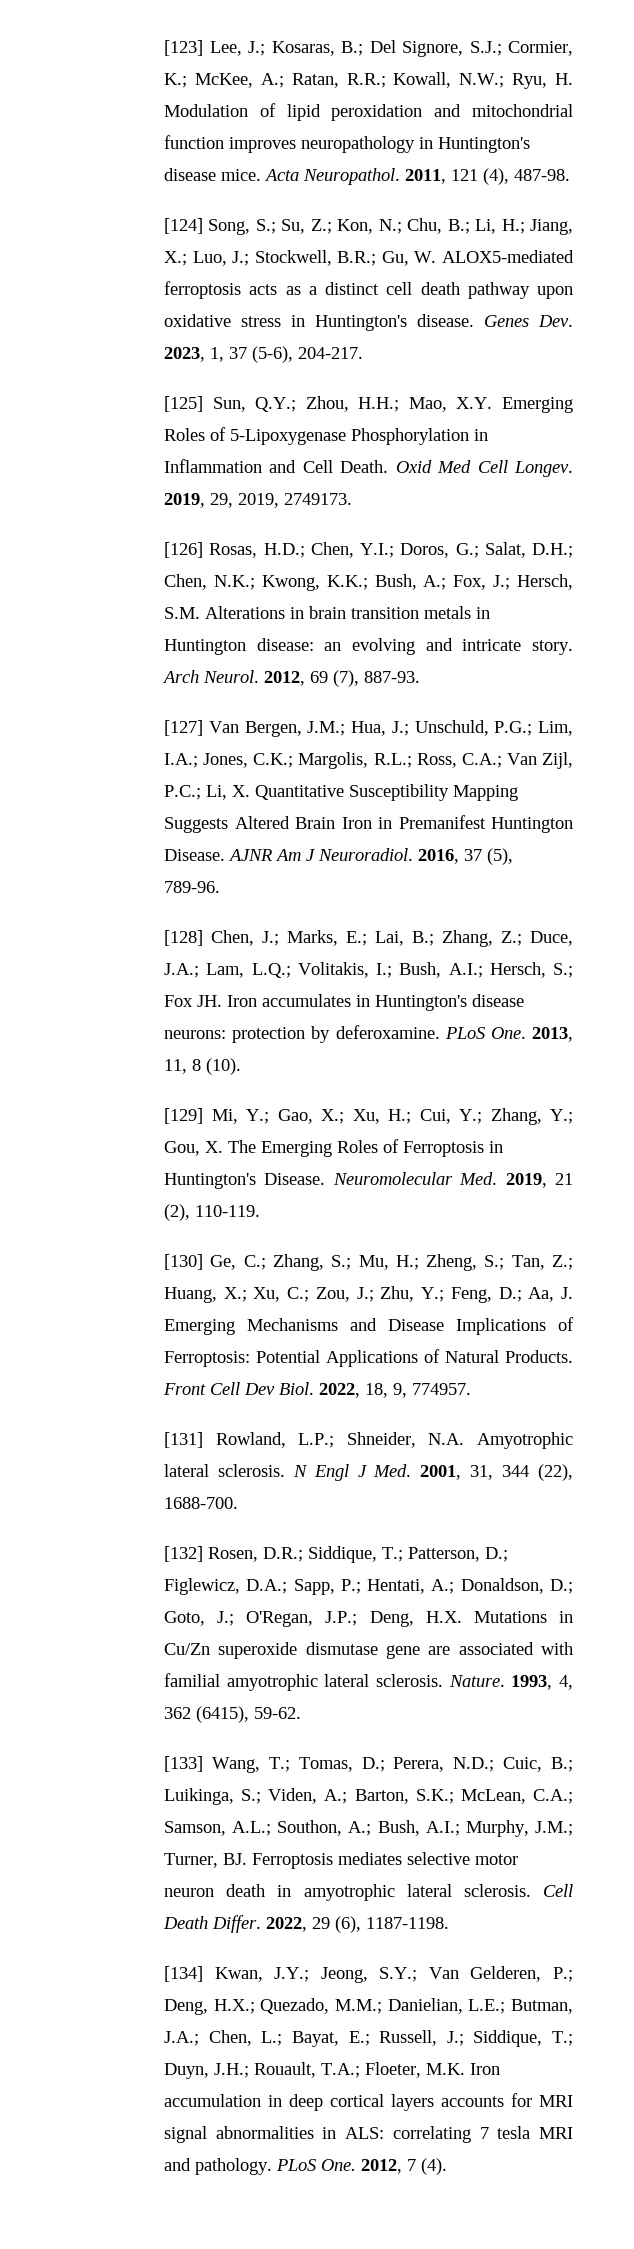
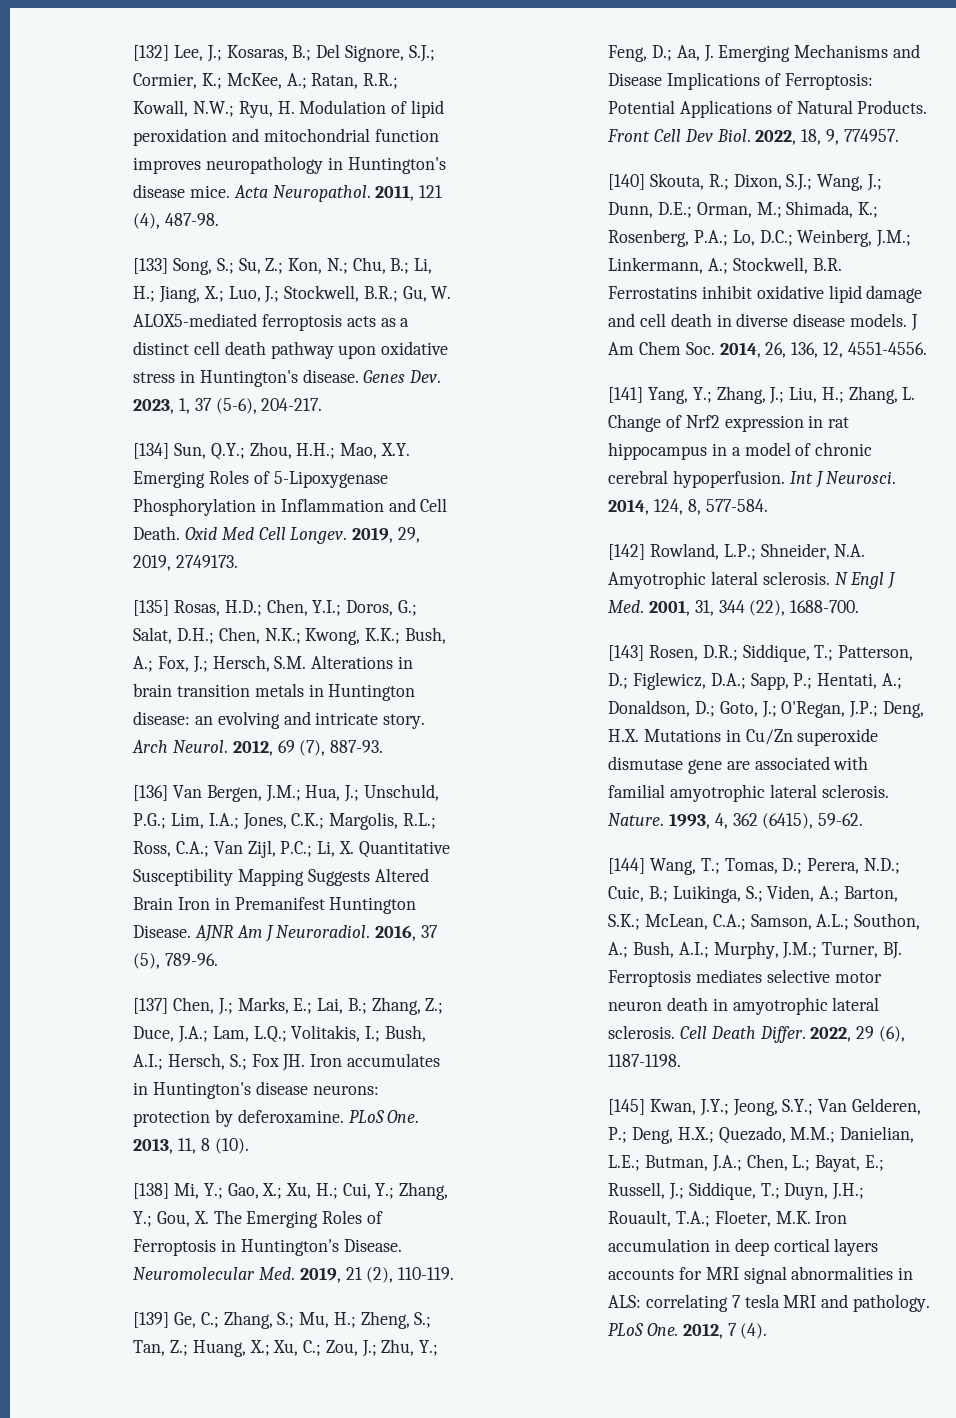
[164,40,204,56] [123] -> [133,45,170,61] [132]
[164,218,204,234] [124] -> [133,258,169,274] [133]
[164,396,204,412] [125] -> [133,443,170,459] [134]
[164,542,204,558] [126] -> [133,600,170,616] [135]
[164,720,204,736] [127] -> [133,785,169,801] [136]
[164,930,204,946] [128] -> [133,998,169,1014] [137]
[164,1108,204,1124] [129] -> [133,1183,170,1199] [138]
[164,1254,204,1270] [130] -> [133,1312,170,1328] [139]
[164,1432,204,1448] [131] -> [608,173,882,191] [608,201,879,218] [608,229,912,247] [608,257,842,274] [608,285,923,303] [608,313,918,331] [608,341,927,358] [608,386,916,404] [608,414,850,432] [608,442,873,460] [608,470,897,488] [608,499,768,515] [608,544,646,560] [140] Skouta, R.; Dixon, S.J.; Wang, J.; Dunn, D.E.; Orman, M.; Shimada, K.; Rosenberg, P.A.; Lo, D.C.; Weinberg, J.M.; Linkermann, A.; Stockwell, B.R. Ferrostatins inhibit oxidative lipid damage and cell death in diverse disease models. J Am Chem Soc. 2014, 26, 136, 12, 4551-4556. // [141] Yang, Y.; Zhang, J.; Liu, H.; Zhang, L. Change of Nrf2 expression in rat hippocampus in a model of chronic cerebral hypoperfusion. Int J Neurosci. 2014, 124, 8, 577-584. // [142]
[164,1546,204,1562] [132] -> [608,645,645,661] [143]
[164,1756,204,1772] [133] -> [608,858,646,874] [144]
[164,1966,204,1982] [134] -> [608,1099,646,1115] [145]

